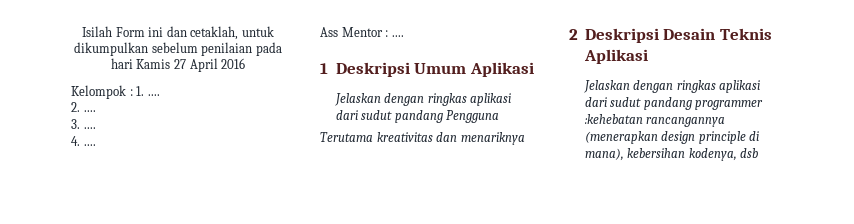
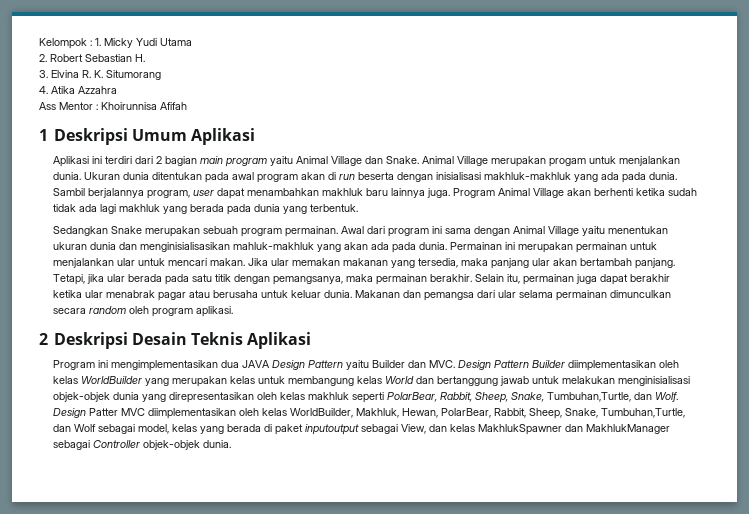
[82,26,274,40] [74,42,282,56] [110,58,246,72] [71,85,160,99] [71,102,96,112] [71,119,96,129] Isilah Form ini dan cetaklah, untuk dikumpulkan sebelum penilaian pada hari Kamis 27 April 2016 // Kelompok : 1. .... // 2. .... // 3. .... -> [39,38,192,49] [39,54,145,62] [39,70,161,80] Kelompok : 1. Micky Yudi Utama // 2. Robert Sebastian H. // 3. Elvina R. K. Situmorang
[83,144,96,146] .... -> [51,86,117,94] Atika Azzahra
[391,35,404,37] .... -> [101,102,187,110] Khoirunnisa Afifah
[334,93,512,106] [335,110,500,123] [320,132,525,145] Jelaskan dengan ringkas aplikasi dari sudut pandang Pengguna // Terutama kreativitas dan menariknya -> [53,156,681,167] [53,172,678,183] [53,188,698,199] [53,204,359,215] [53,226,669,237] [53,242,658,253] [53,258,676,269] [53,274,671,285] [53,290,672,301] [53,306,234,317] Aplikasi ini terdiri dari 2 bagian main program yaitu Animal Village dan Snake. Animal Village merupakan progam untuk menjalankan dunia. Ukuran dunia ditentukan pada awal program akan di run beserta dengan inisialisasi makhluk-makhluk yang ada pada dunia. Sambil berjalannya program, user dapat menambahkan makhluk baru lainnya juga. Program Animal Village akan berhenti ketika sudah tidak ada lagi makhluk yang berada pada dunia yang terbentuk. // Sedangkan Snake merupakan sebuah program permainan. Awal dari program ini sama dengan Animal Village yaitu menentukan ukuran dunia dan menginisialisasikan mahluk-makhluk yang akan ada pada dunia. Permainan ini merupakan permainan untuk menjalankan ular untuk mencari makan. Jika ular memakan makanan yang tersedia, maka panjang ular akan bertambah panjang. Tetapi, jika ular berada pada satu titik dengan pemangsanya, maka permainan berakhir. Selain itu, permainan juga dapat berakhir ketika ular menabrak pagar atau berusaha untuk keluar dunia. Makanan dan pemangsa dari ular selama permainan dimunculkan secara random oleh program aplikasi.
[583,80,761,93] [584,97,764,110] [584,114,726,127] [584,131,760,144] [584,148,759,161] Jelaskan dengan ringkas aplikasi dari sudut pandang programmer :kehebatan rancangannya (menerapkan design principle di mana), kebersihan kodenya, dsb -> [53,360,680,371] [53,376,691,387] [53,392,679,403] [53,408,686,419] [53,424,671,435] [53,440,232,450] Program ini mengimplementasikan dua JAVA Design Pattern yaitu Builder dan MVC. Design Pattern Builder diimplementasikan oleh kelas WorldBuilder yang merupakan kelas untuk membangung kelas World dan bertanggung jawab untuk melakukan menginisialisasi objek-objek dunia yang direpresentasikan oleh kelas makhluk seperti PolarBear, Rabbit, Sheep, Snake, Tumbuhan,Turtle, dan Wolf. Design Patter MVC diimplementasikan oleh kelas WorldBuilder, Makhluk, Hewan, PolarBear, Rabbit, Sheep, Snake, Tumbuhan,Turtle, dan Wolf sebagai model, kelas yang berada di paket inputoutput sebagai View, dan kelas MakhlukSpawner dan MakhlukManager sebagai Controller objek-objek dunia.

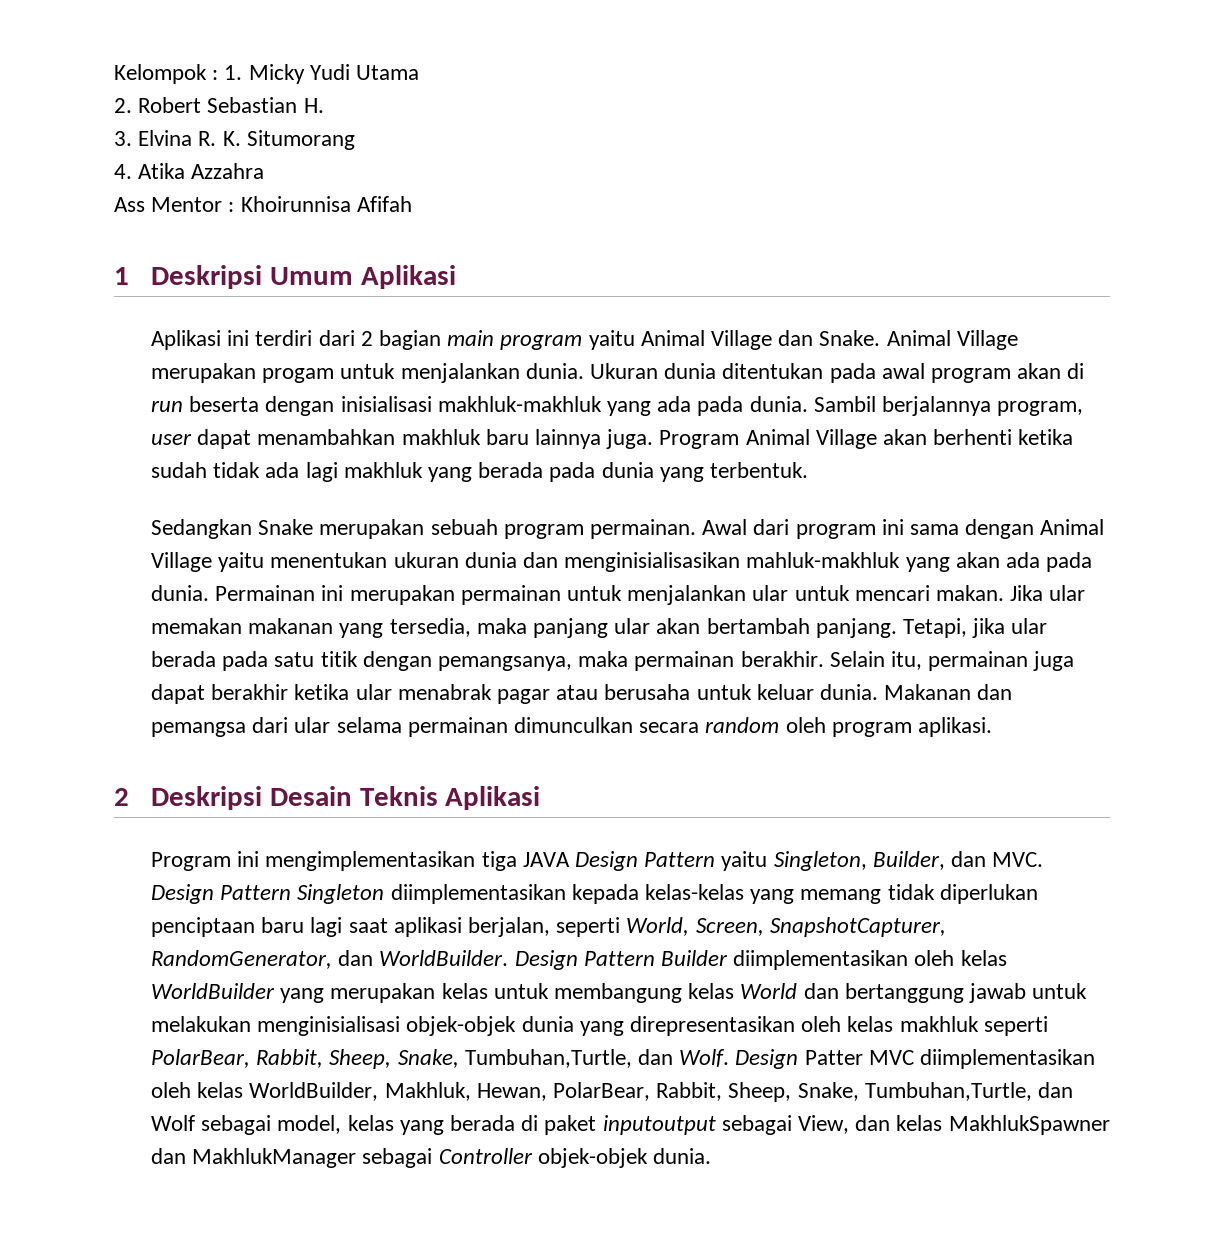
[221,360,240,368] dua -> [481,851,517,871] tiga
[372,360,406,368] Builder -> [773,851,945,871] Singleton, Builder,
(530, 364) none -> [297,884,1038,904] [150,917,946,937] [150,950,655,970] Singleton diimplementasikan kepada kelas-kelas yang memang tidak diperlukan penciptaan baru lagi saat aplikasi berjalan, seperti World, Screen, SnapshotCapturer, RandomGenerator, dan WorldBuilder. Design Pattern

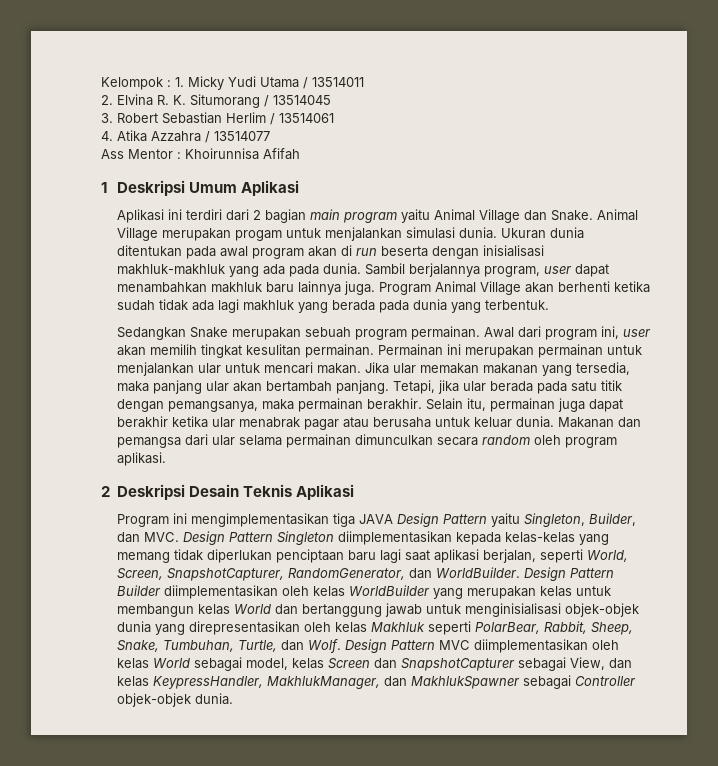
(420, 72) none -> [303,77,364,89] / 13514011
[138,97,324,113] [114,131,132,146] Robert Sebastian H. // 3. -> (113, 100) none
(355, 140) none -> [264,95,331,107] [101,112,334,125] / 13514045 // 3. Robert Sebastian Herlim / 13514061
(265, 171) none -> [205,131,270,143] / 13514077
(520, 373) none -> [405,227,455,239] simulasi
[881,519,1105,539] [150,552,1093,572] [150,585,209,601] ini sama dengan Animal Village yaitu menentukan ukuran dunia dan menginisialisasikan mahluk-makhluk yang akan ada pada dunia. -> [600,326,651,339] [116,344,374,358] ini, user akan memilih tingkat kesulitan permainan.
[553,983,682,1003] membangung -> [116,604,194,617] membangun
[150,1016,251,1032] melakukan -> (461, 609) none
[899,1016,979,1032] makhluk -> [370,622,425,632] Makhluk
[464,1049,632,1068] Tumbuhan,Turtle, -> [162,640,277,652] Tumbuhan, Turtle,
[804,1050,863,1065] Patter -> [390,640,435,650] Pattern
[249,1082,1073,1102] [150,1115,1110,1135] [150,1148,357,1168] WorldBuilder, Makhluk, Hewan, PolarBear, Rabbit, Sheep, Snake, Tumbuhan,Turtle, dan Wolf sebagai model, kelas yang berada di paket inputoutput sebagai View, dan kelas MakhlukSpawner dan MakhlukManager -> [152,657,632,671] [116,676,520,689] World sebagai model, kelas Screen dan SnapshotCapturer sebagai View, dan kelas KeypressHandler, MakhlukManager, dan MakhlukSpawner

